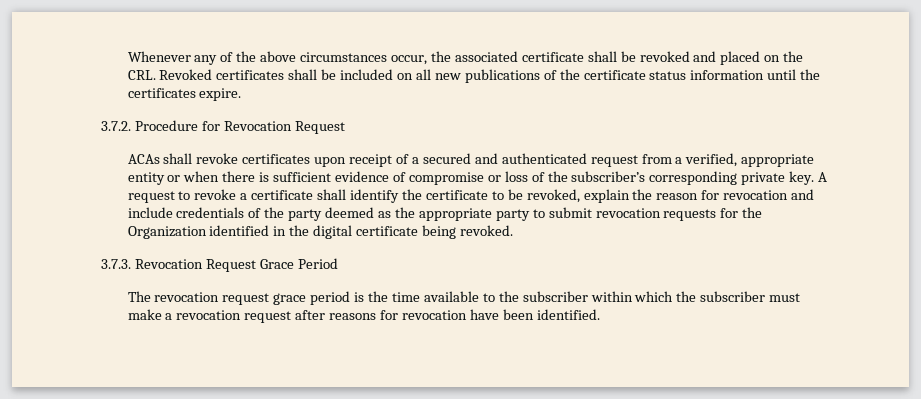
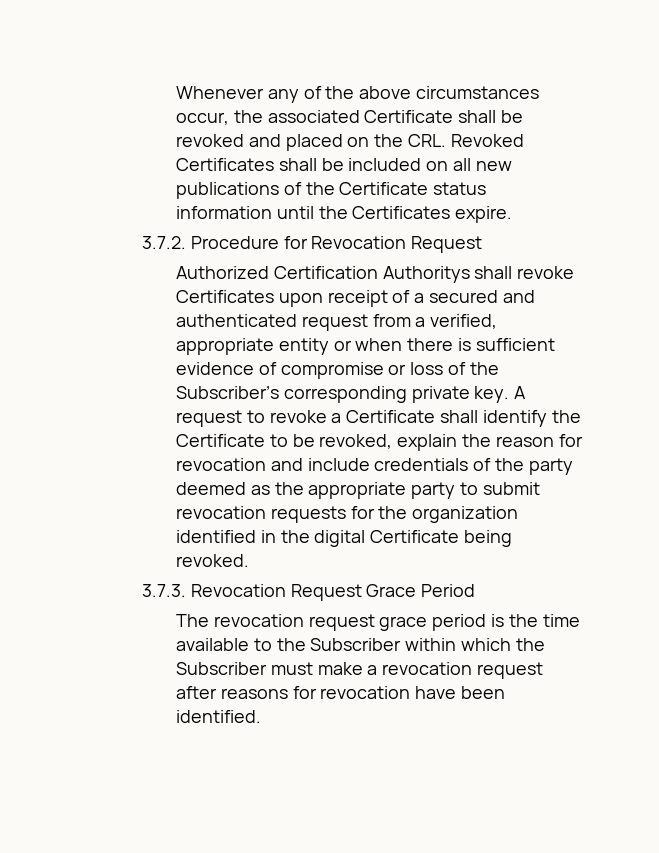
[521,52,584,62] certificate -> [364,110,454,123] Certificate
[216,70,285,80] certificates -> [175,158,274,171] Certificates
[583,70,646,80] certificate -> [339,182,429,195] Certificate
[127,88,196,98] certificates -> [352,206,451,219] Certificates
[127,154,160,164] ACAs -> [175,266,470,283] Authorized Certification Authoritys
[242,154,311,164] certificates -> [175,290,274,303] Certificates
[571,171,646,182] subscriber’s -> [175,386,279,399] Subscriber’s
[251,190,314,200] certificate -> [346,410,436,423] Certificate
[425,190,488,200] certificate -> [175,434,265,447] Certificate
[127,226,207,239] Organization -> [412,506,519,523] organization
[356,226,419,236] certificate -> [370,530,460,543] Certificate
[522,291,588,302] subscriber -> [310,638,402,651] Subscriber
[700,291,766,302] subscriber -> [175,662,267,675] Subscriber

